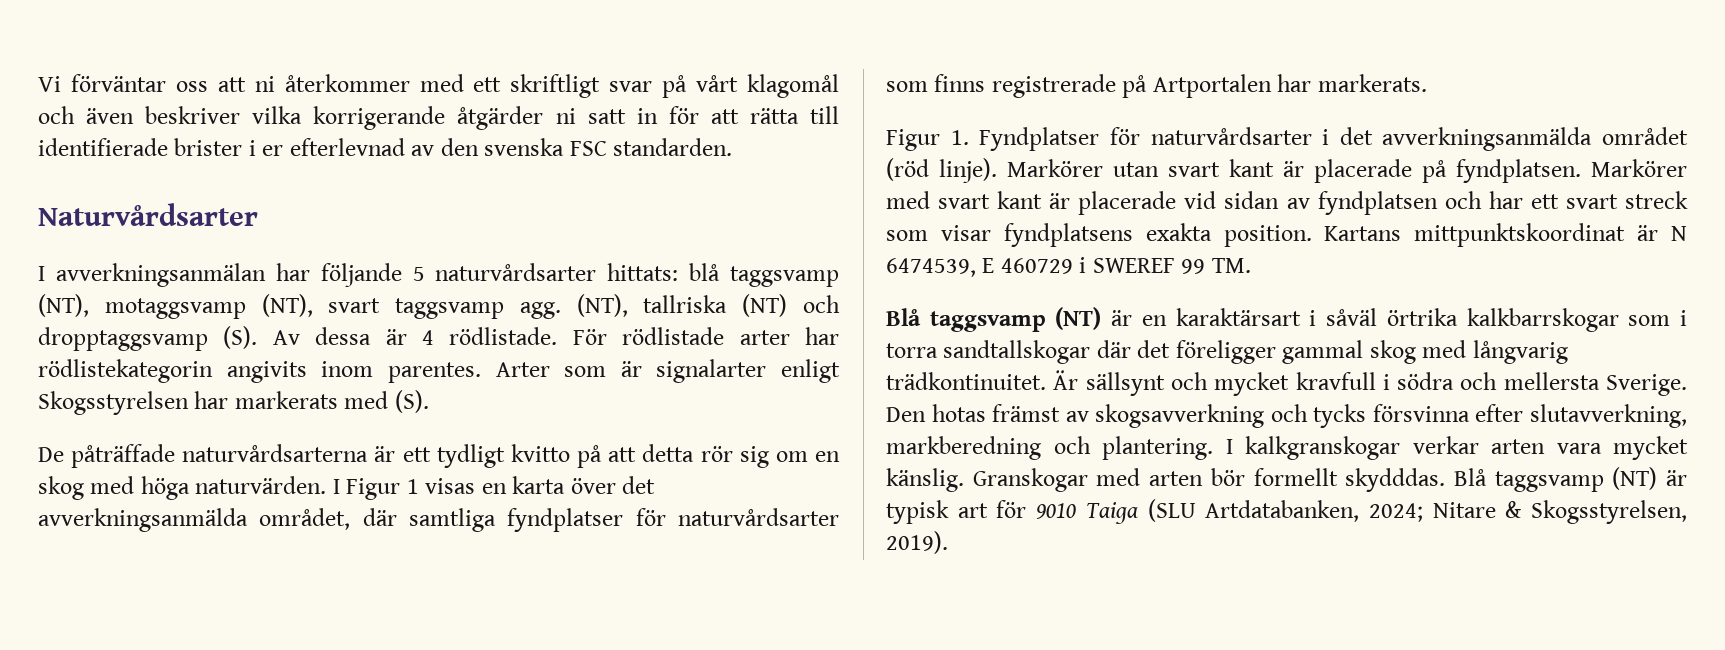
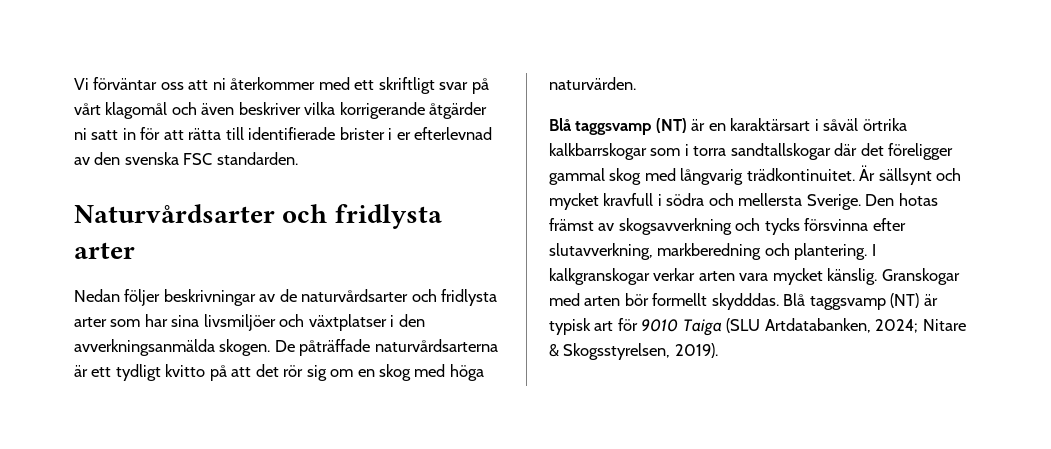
[38,263,839,287] [38,294,841,319] [38,326,839,351] [38,359,840,383] [38,390,429,415] // I avverkningsanmälan har följande 5 naturvårdsarter hittats: blå taggsvamp (NT), motaggsvamp (NT), svart taggsvamp agg. (NT), tallriska (NT) och dropptaggsvamp (S). Av dessa är 4 rödlistade. För rödlistade arter har rödlistekategorin angivits inom parentes. Arter som är signalarter enligt Skogsstyrelsen har markerats med (S). // -> [282,204,442,229] [74,242,135,259] [74,289,498,306] [74,314,425,331] [74,339,271,356] och fridlysta arter // Nedan följer beskrivningar av de naturvårdsarter och fridlysta arter som har sina livsmiljöer och växtplatser i den avverkningsanmälda skogen.
[642,444,695,462] detta -> [255,364,279,377] det
[332,476,656,500] [38,508,839,532] [886,74,1427,98] [886,127,1688,151] [886,158,1687,183] [886,191,1688,215] [886,223,1687,247] [886,257,1251,277] I Figur 1 visas en karta över det avverkningsanmälda området, där samtliga fyndplatser för naturvårdsarter som finns registrerade på Artportalen har markerats. // Figur 1. Fyndplatser för naturvårdsarter i det avverkningsanmälda området (röd linje). Markörer utan svart kant är placerade på fyndplatsen. Markörer med svart kant är placerade vid sidan av fyndplatsen och har ett svart streck som visar fyndplatsens exakta position. Kartans mittpunktskoordinat är N 6474539, E 460729 i SWEREF 99 TM. -> (636, 83) none

